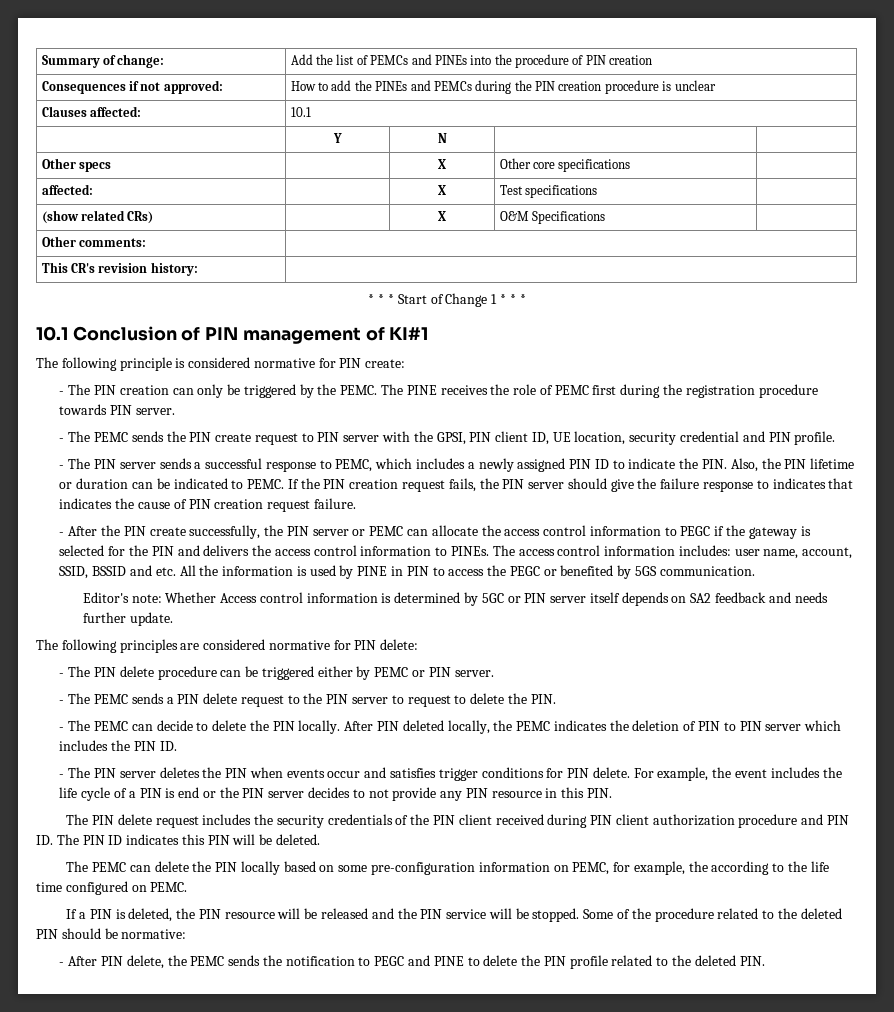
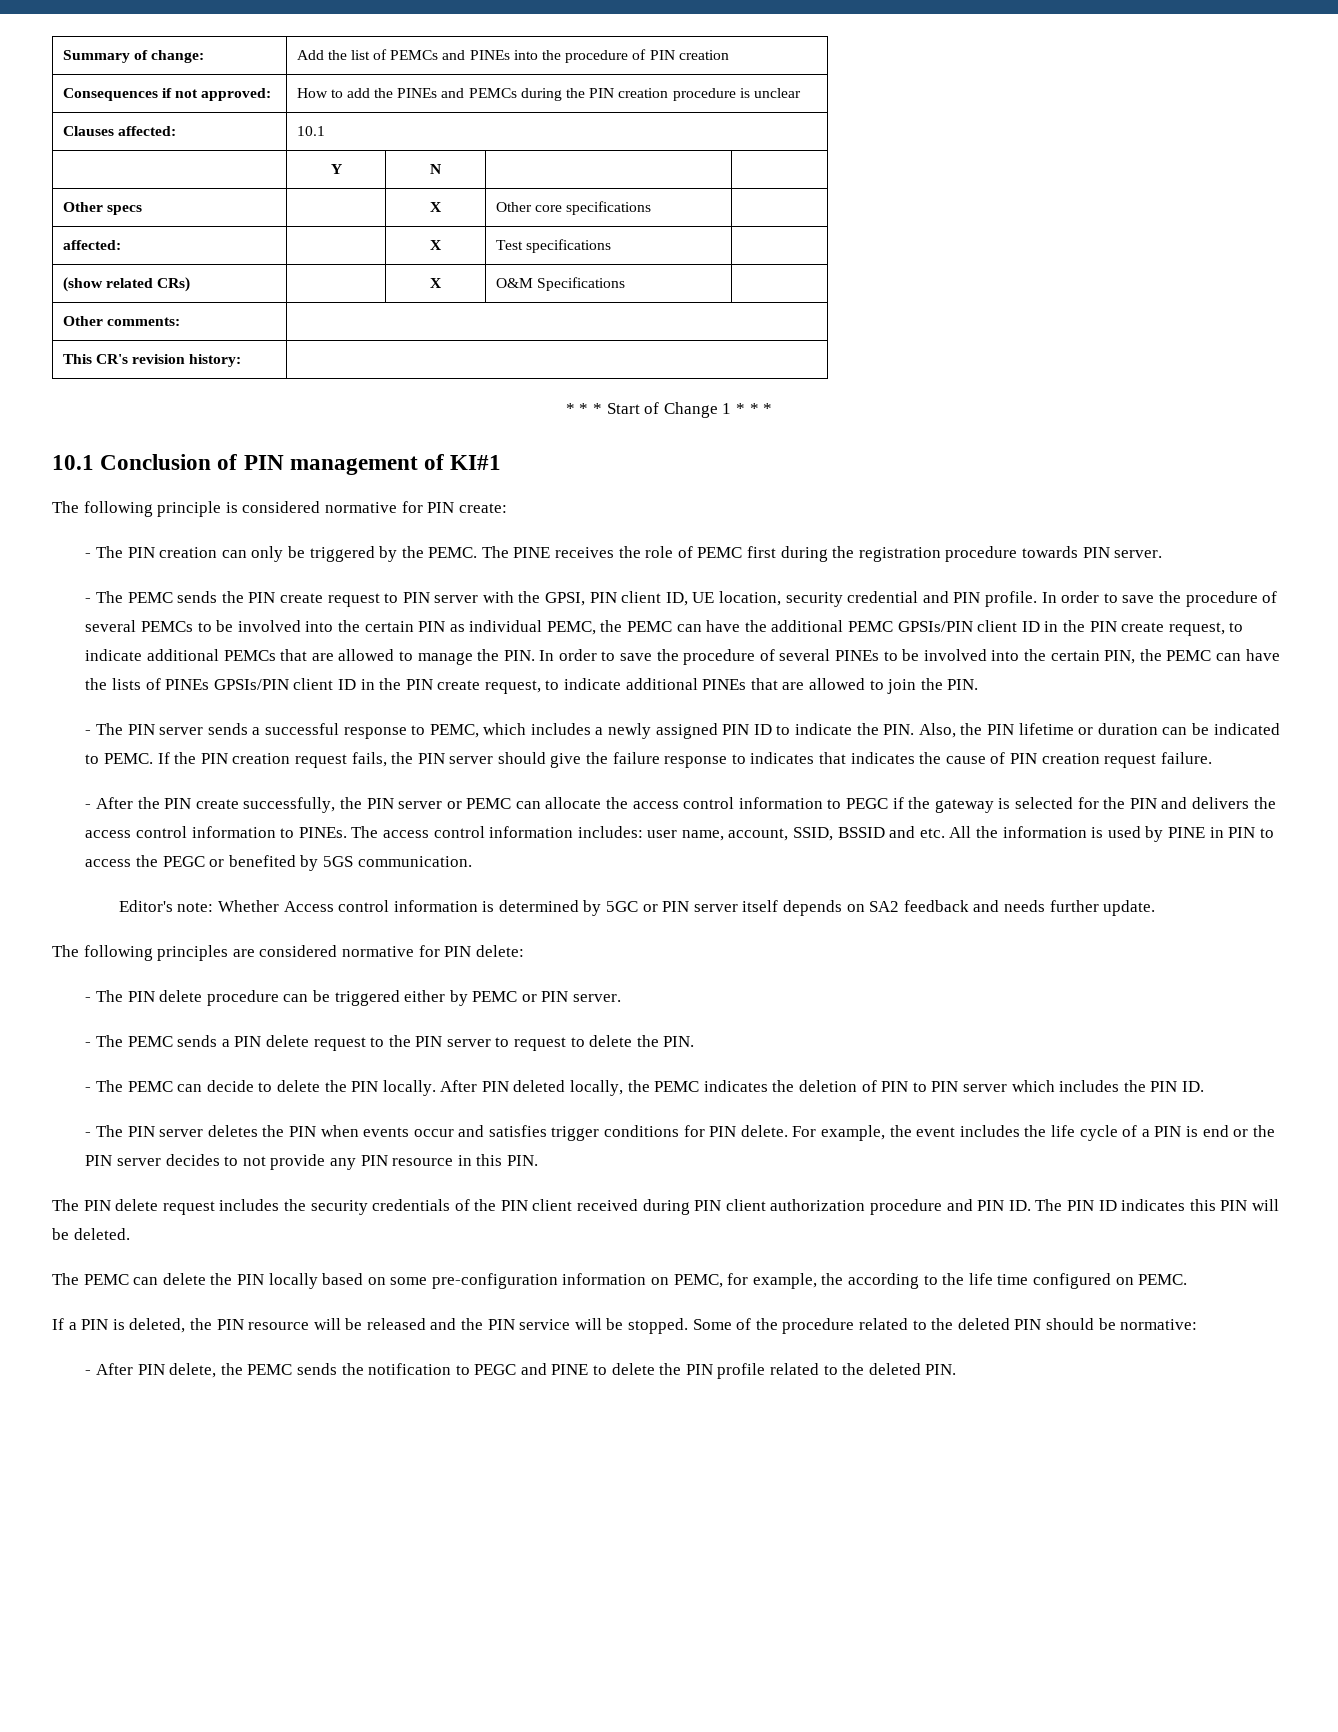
(836, 438) none -> [1041,591,1278,607] [85,620,1244,636] [85,649,1280,665] [85,678,979,694] In order to save the procedure of several PEMCs to be involved into the certain PIN as individual PEMC, the PEMC can have the additional PEMC GPSIs/PIN client ID in the PIN create request, to indicate additional PEMCs that are allowed to manage the PIN. In order to save the procedure of several PINEs to be involved into the certain PIN, the PEMC can have the lists of PINEs GPSIs/PIN client ID in the PIN create request, to indicate additional PINEs that are allowed to join the PIN.

